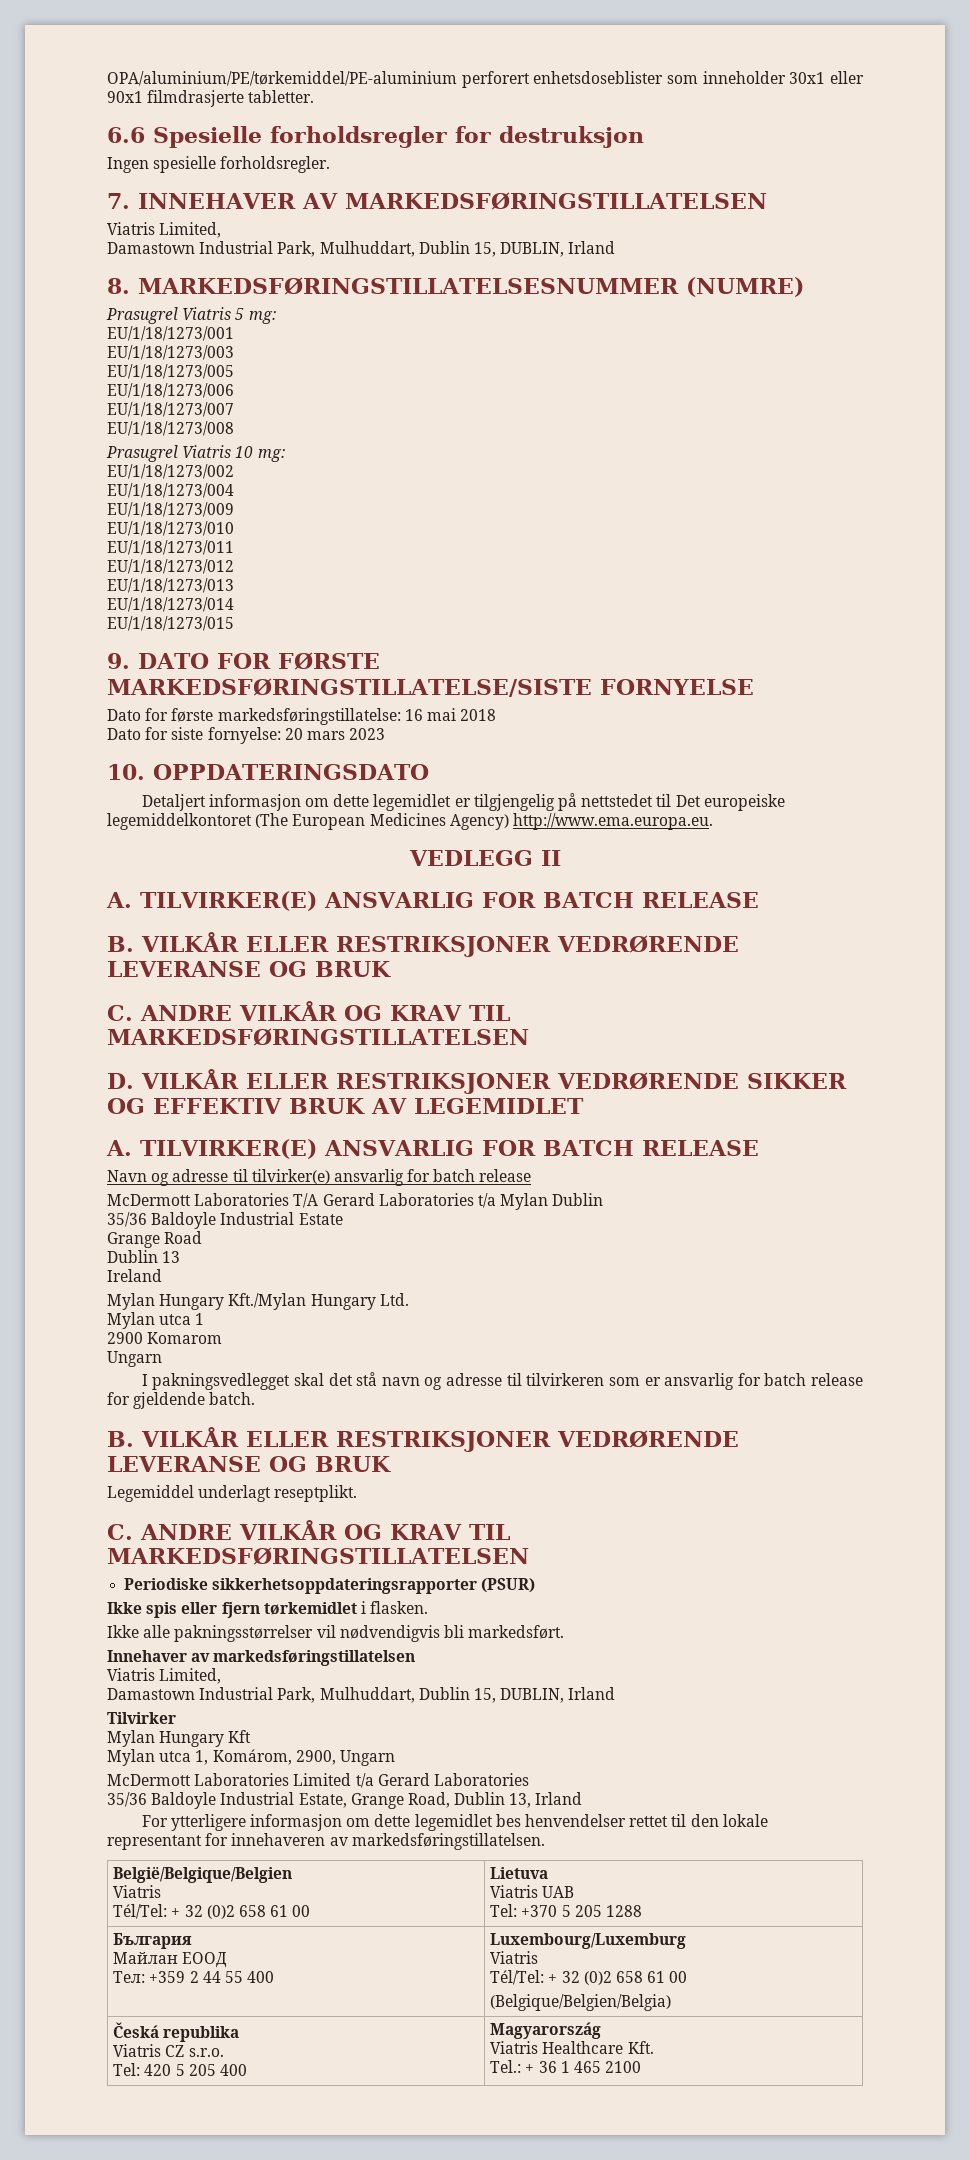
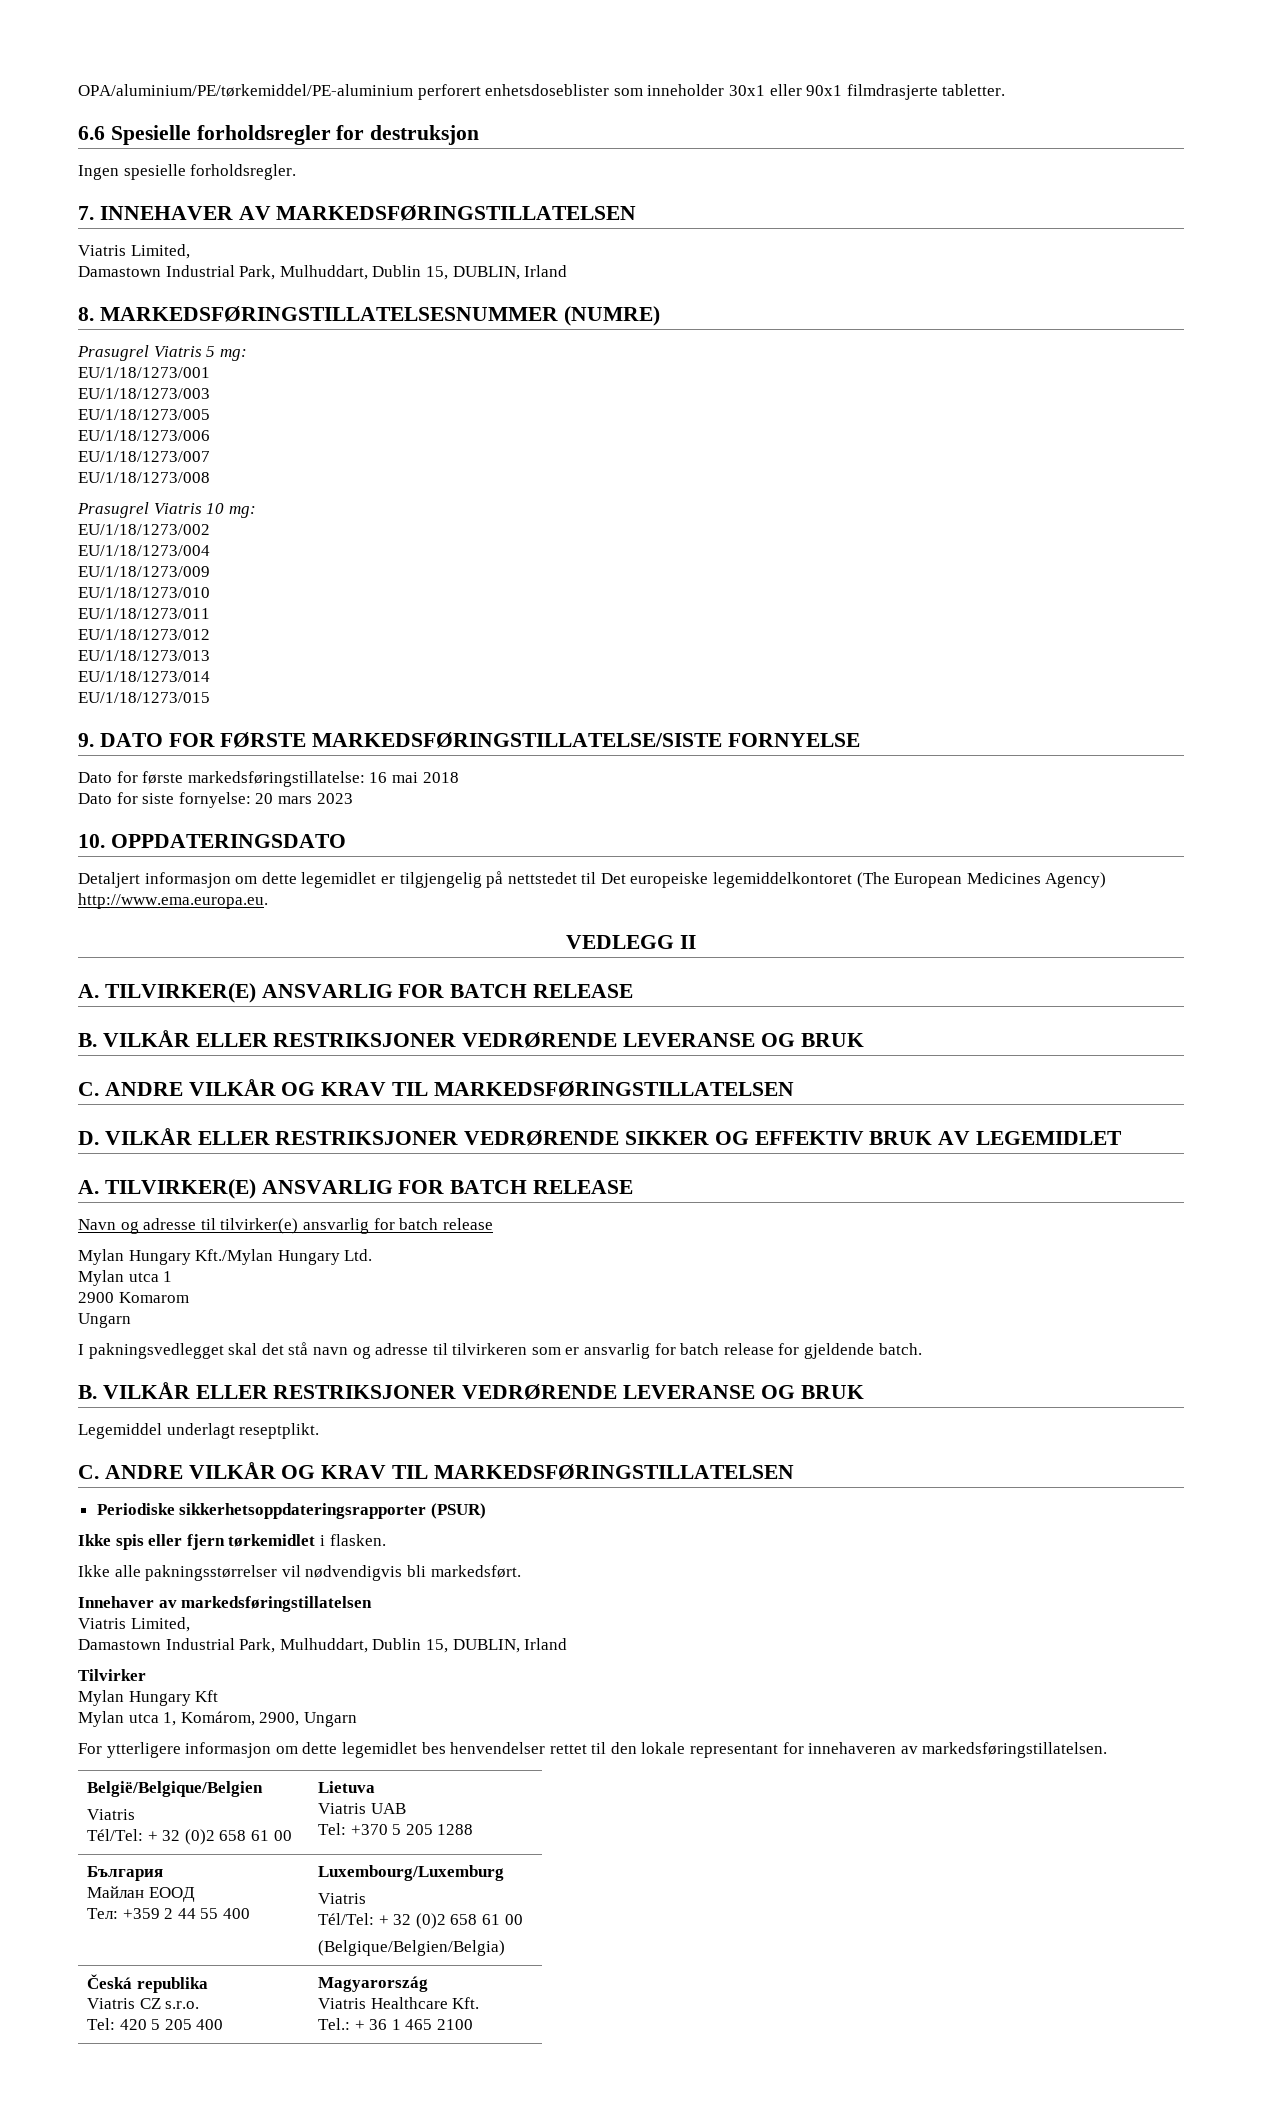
[107,1193,604,1210] [107,1212,343,1229] [107,1231,203,1248] [107,1250,181,1263] [107,1269,162,1282] // McDermott Laboratories T/A Gerard Laboratories t/a Mylan Dublin // 35/36 Baldoyle Industrial Estate // Grange Road // Dublin 13 // Ireland -> (493, 1224) none
[107,1773,529,1788] [107,1792,583,1809] // McDermott Laboratories Limited t/a Gerard Laboratories // 35/36 Baldoyle Industrial Estate, Grange Road, Dublin 13, Irland -> (357, 1719) none

